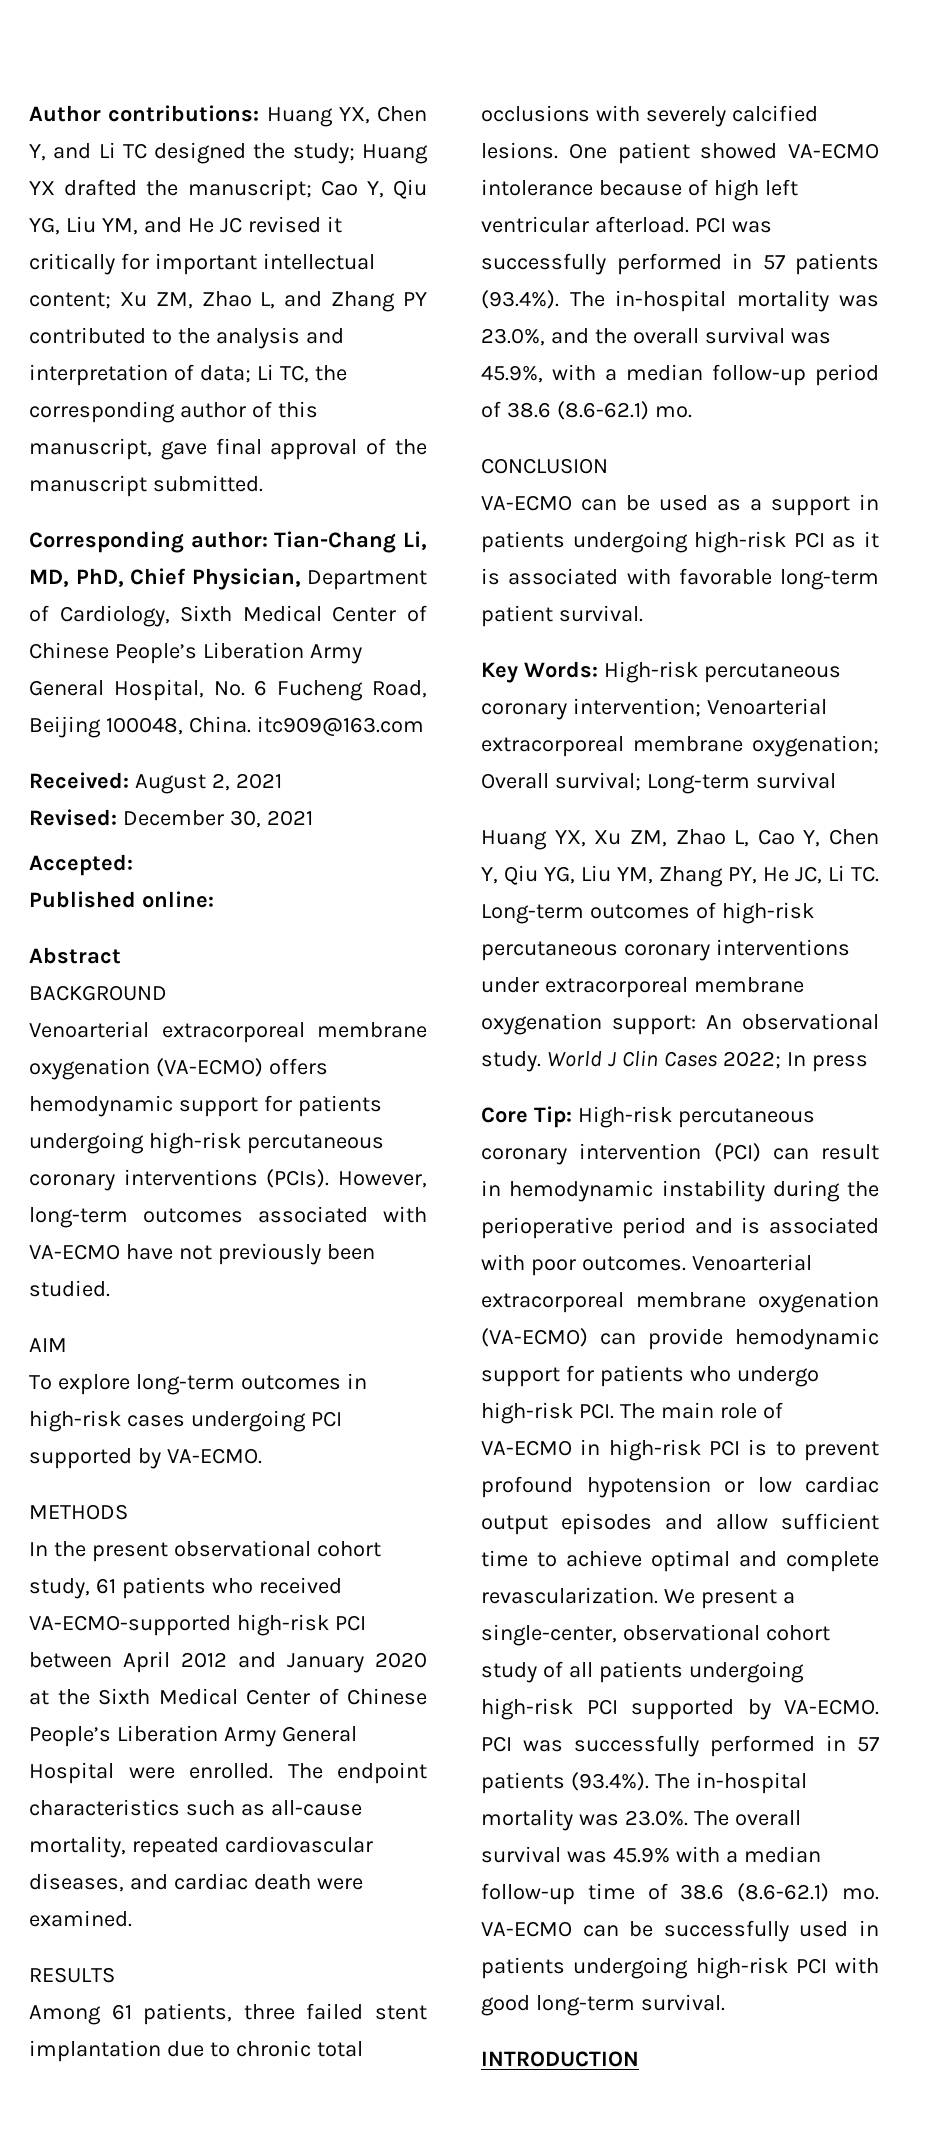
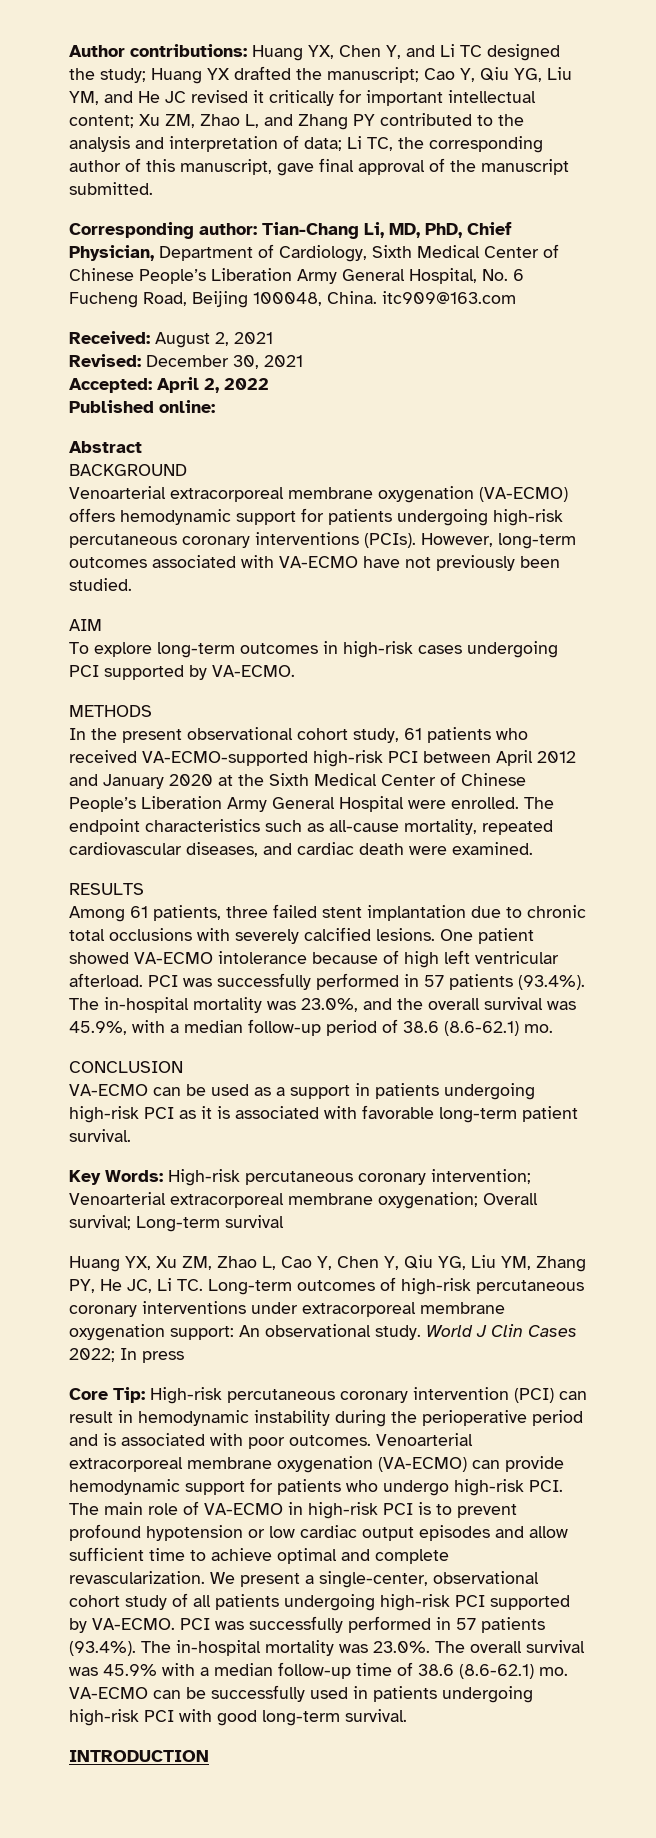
(133, 865) none -> [157,377,269,393] April 2, 2022

